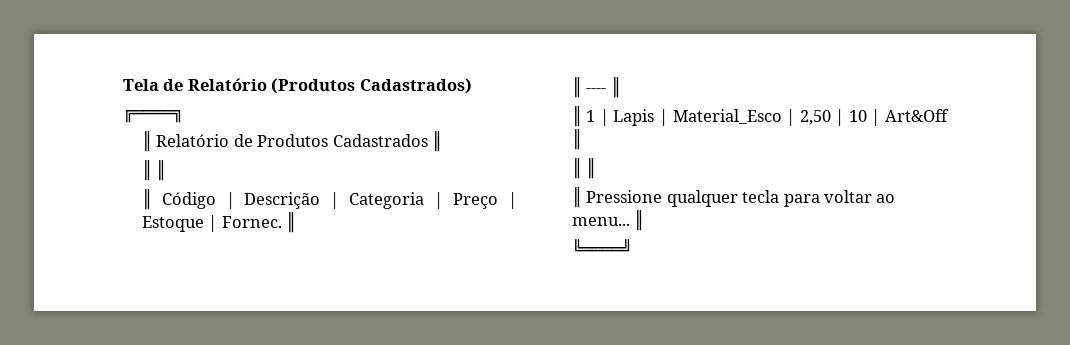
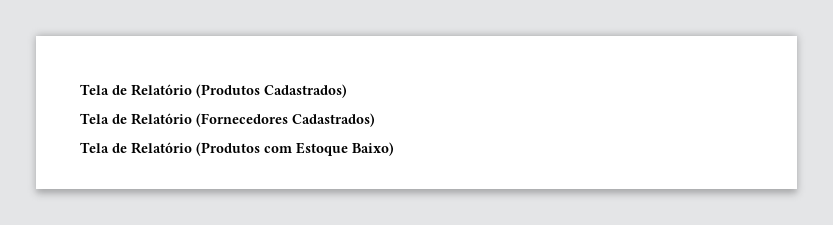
[123,110,183,123] [141,131,442,152] [141,160,167,181] [141,189,517,210] [141,212,297,233] [571,77,621,98] [571,106,949,127] [571,129,582,150] [571,158,597,179] [571,187,896,208] [571,210,645,231] [571,239,632,255] ╔════╗ // ║ Relatório de Produtos Cadastrados ║ // ║ ║ // ║ Código | Descrição | Categoria | Preço | Estoque | Fornec. ║ // ║ ---- ║ // ║ 1 | Lapis | Material_Esco | 2,50 | 10 | Art&Off ║ // ║ ║ // ║ Pressione qualquer tecla para voltar ao menu... ║ // ╚════╝ -> [80,113,375,127] [80,142,394,156] Tela de Relatório (Fornecedores Cadastrados) // Tela de Relatório (Produtos com Estoque Baixo)

